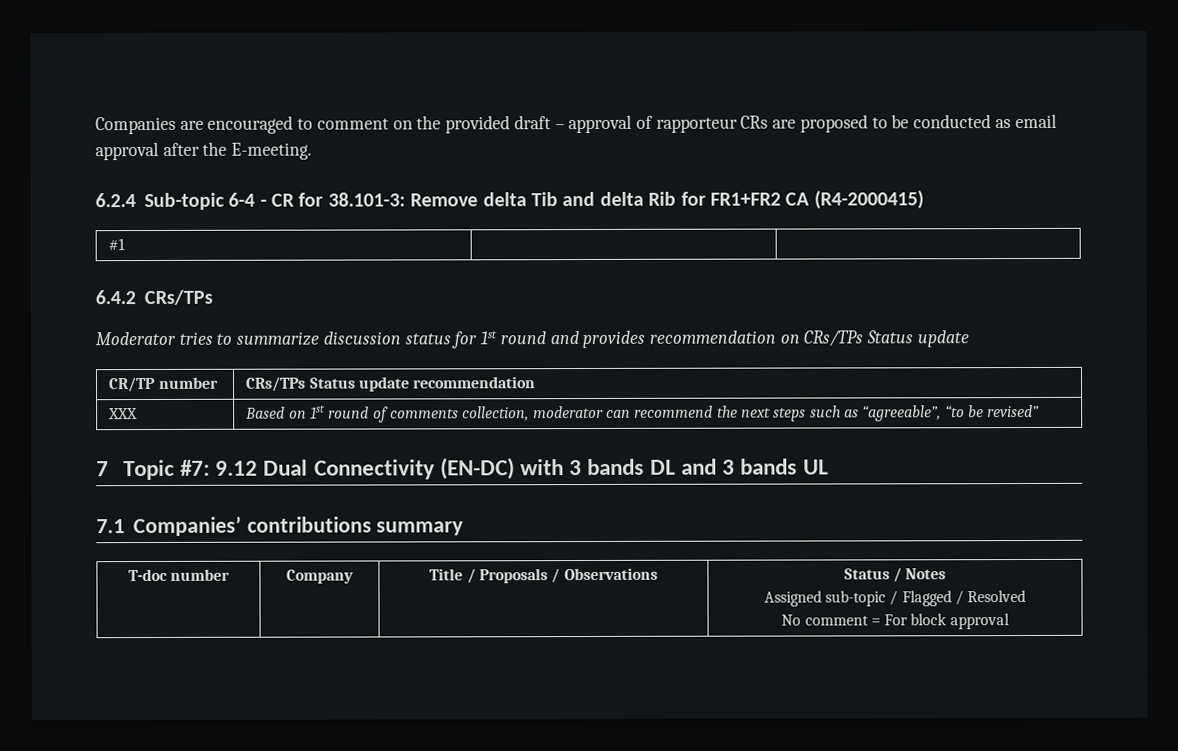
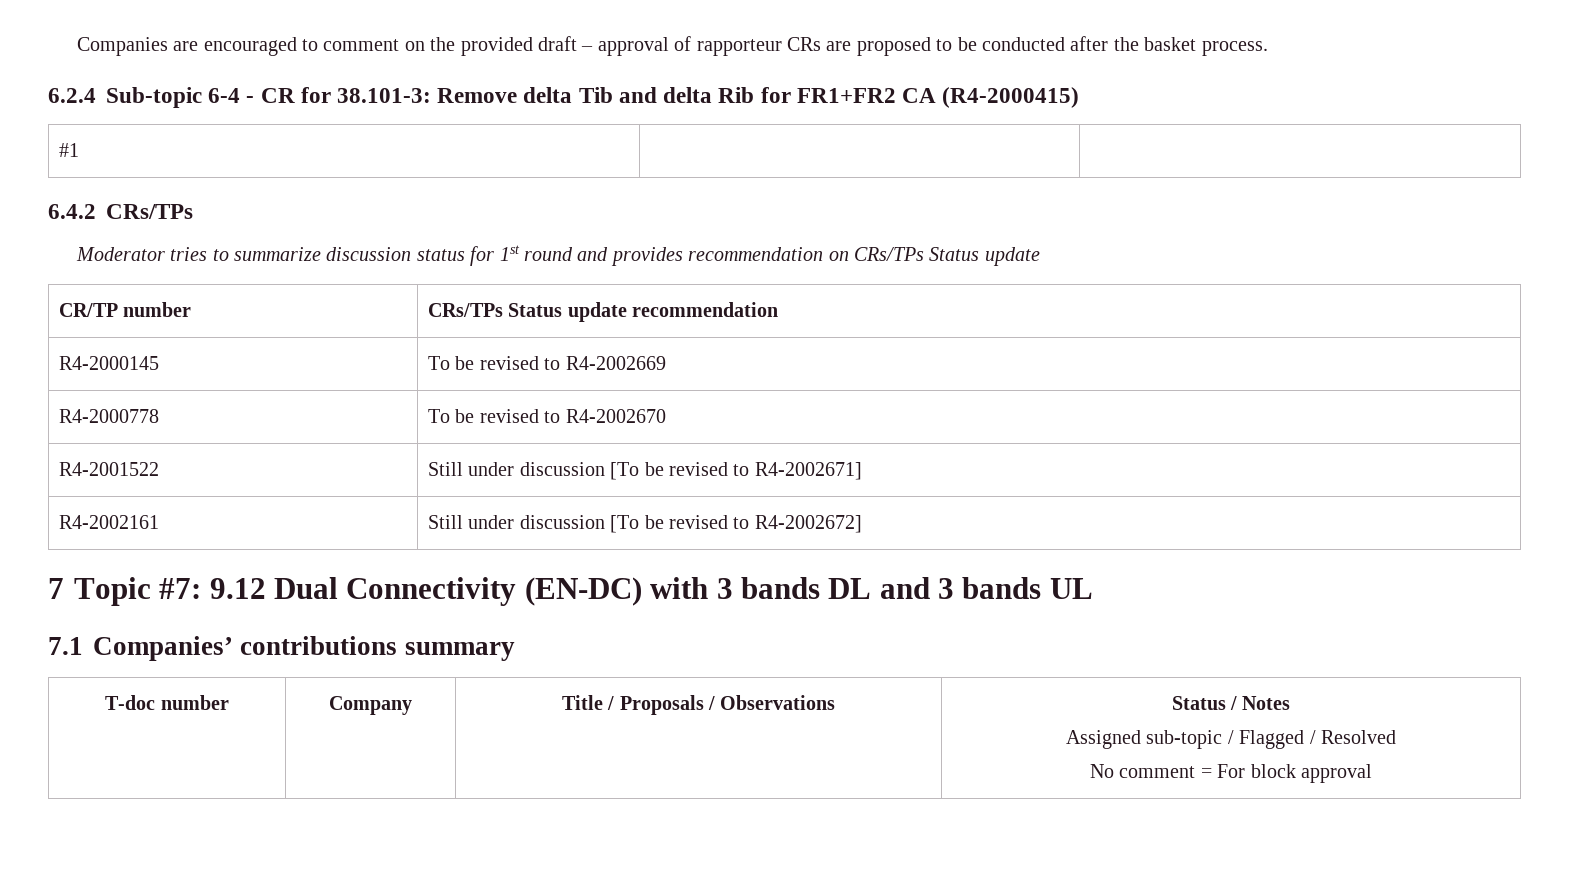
[994,113,1057,129] [95,141,313,161] as email approval after the E-meeting. -> [1070,36,1268,56] after the basket process.
[108,408,139,420] [245,404,1041,423] XXX | Based on 1st round of comments collection, moderator can recommend the next steps such as “agreeable”, “to be revised” -> [58,356,159,370] [427,356,666,370] [58,409,159,423] [427,409,666,423] [58,462,159,476] [427,462,862,480] [58,515,159,529] [427,515,862,533] R4-2000145 | To be revised to R4-2002669 // R4-2000778 | To be revised to R4-2002670 // R4-2001522 | Still under discussion [To be revised to R4-2002671] // R4-2002161 | Still under discussion [To be revised to R4-2002672]

